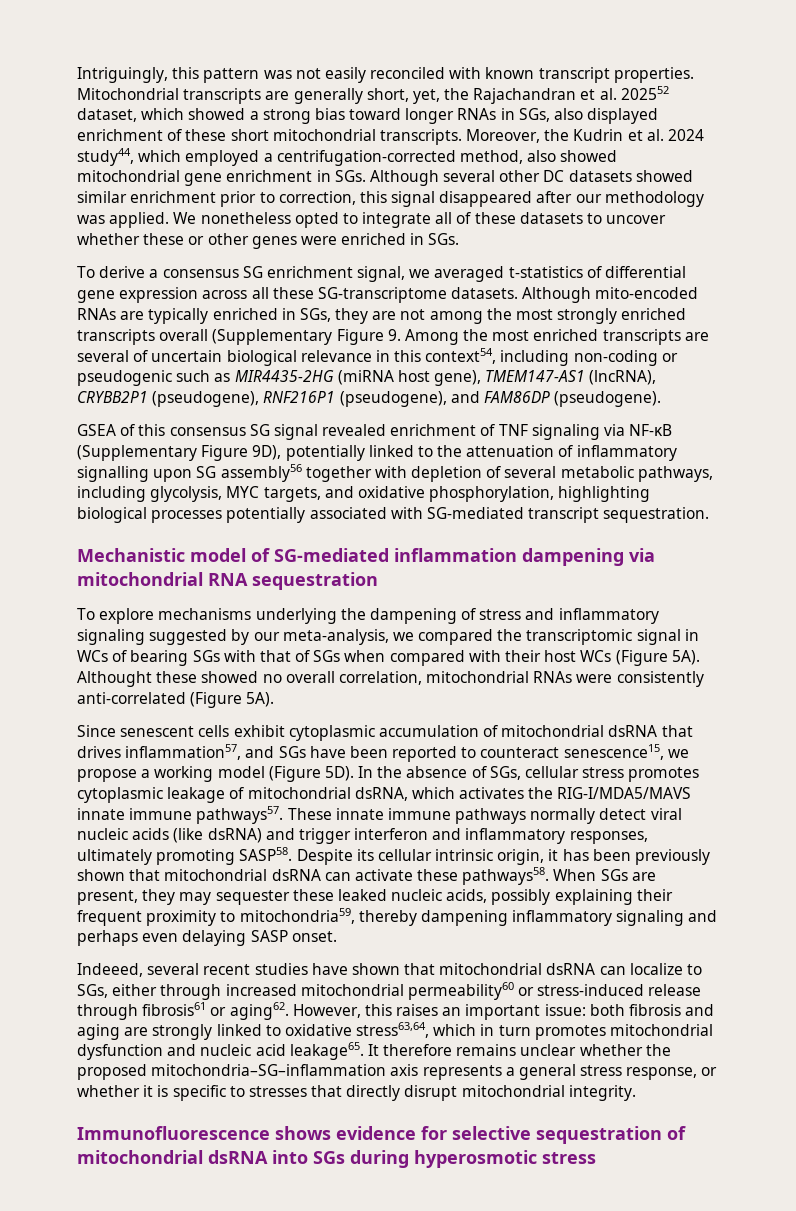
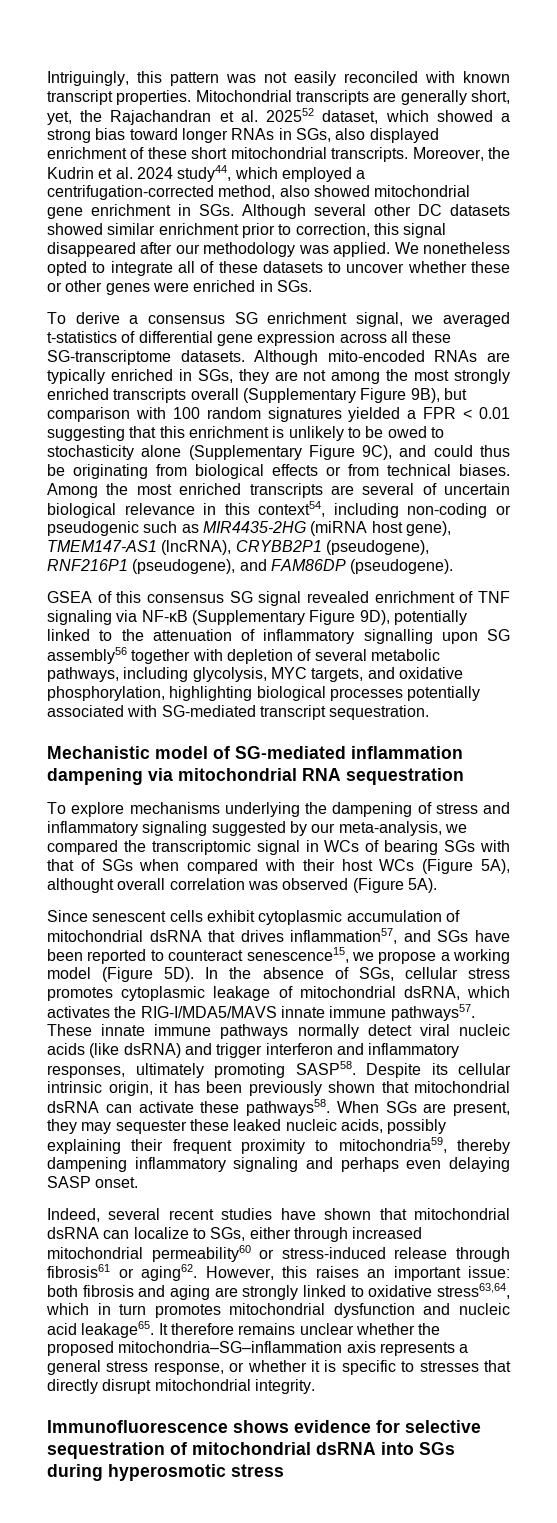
[387,329,401,341] 9. -> [410,388,467,403] [47,407,511,422] [47,426,444,441] [47,445,510,460] [47,464,510,479] 9B), but comparison with 100 random signatures yielded a FPR < 0.01 suggesting that this enrichment is unlikely to be owed to stochasticity alone (Supplementary Figure 9C), and could thus be originating from biological effects or from technical biases.
[671,650,700,665] [77,671,704,687] [77,692,186,704] 5A). Althought these showed no overall correlation, mitochondrial RNAs were consistently anti-correlated -> [481,859,511,874] [47,878,349,893] 5A), althought overall correlation was observed
[77,963,143,977] Indeeed, -> [47,1208,100,1222] Indeed,

